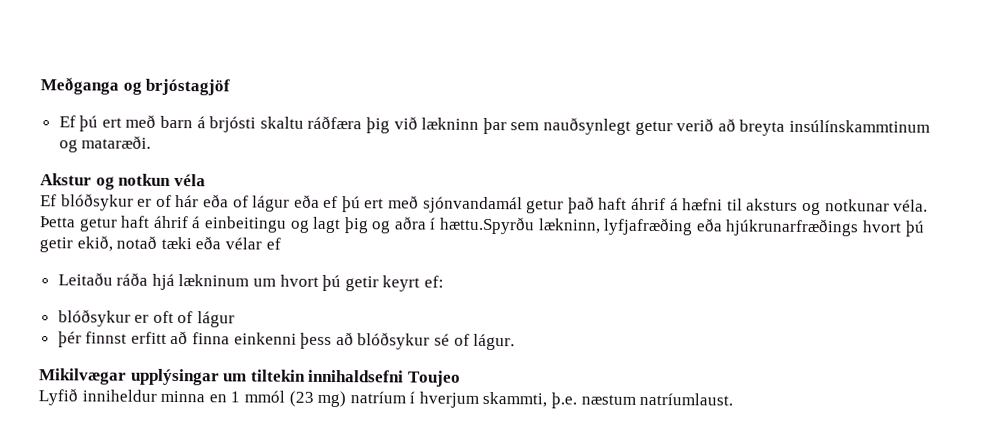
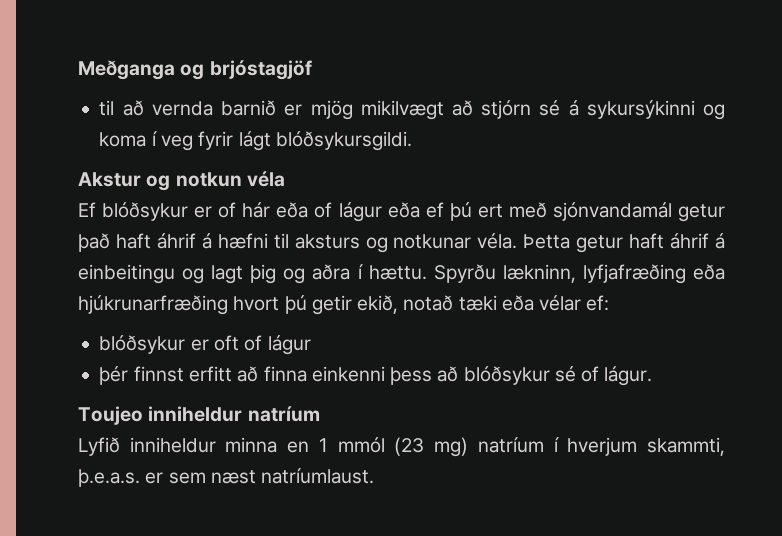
[58,114,930,136] [58,135,152,153] Ef þú ert með barn á brjósti skaltu ráðfæra þig við lækninn þar sem nauðsynlegt getur verið að breyta insúlínskammtinum og mataræði. -> [99,100,725,120] [99,131,412,151] til að vernda barnið er mjög mikilvægt að stjórn sé á sykursýkinni og koma í veg fyrir lágt blóðsykursgildi.
[439,216,536,235] hættu.Spyrðu -> [368,264,496,283] hættu. Spyrðu
[725,218,860,237] hjúkrunarfræðings -> [78,295,228,315] hjúkrunarfræðing
[265,237,281,250] [57,272,421,292] ef // Leitaðu ráða hjá lækninum um hvort þú getir keyrt -> (582, 303) none
[38,368,405,386] Mikilvægar upplýsingar um tiltekin innihaldsefni -> (653, 376) none
(461, 378) none -> [148,406,320,422] inniheldur natríum
[551,392,636,409] þ.e. næstum -> [78,469,256,487] þ.e.a.s. er sem næst

